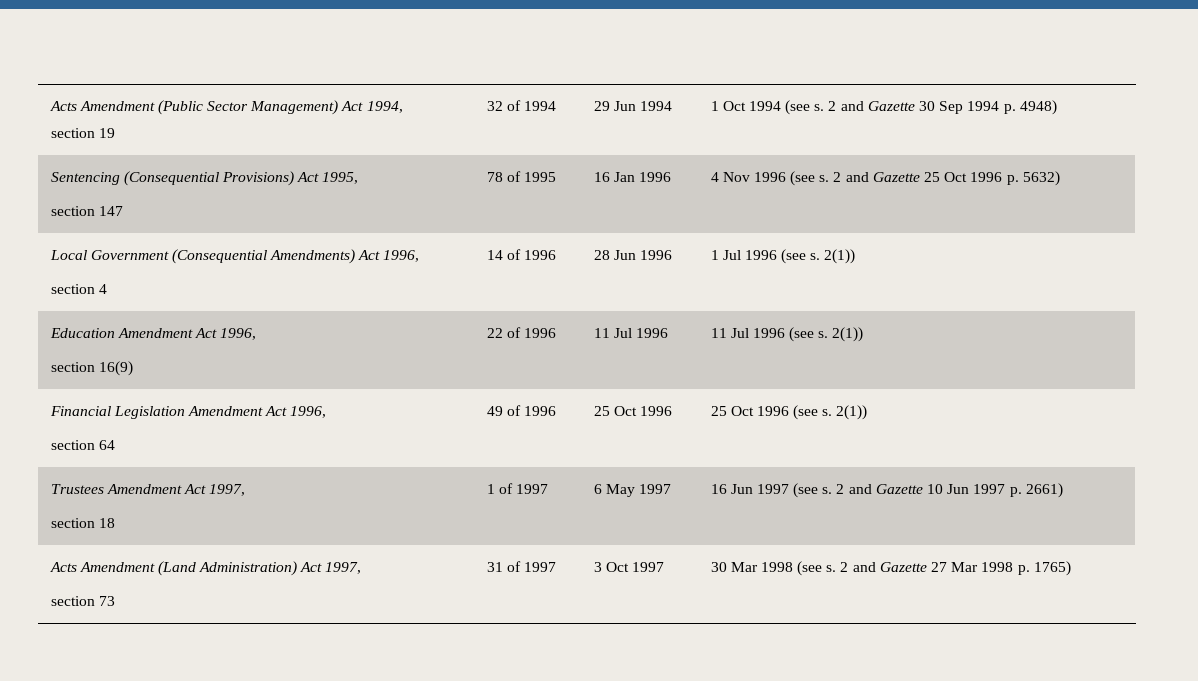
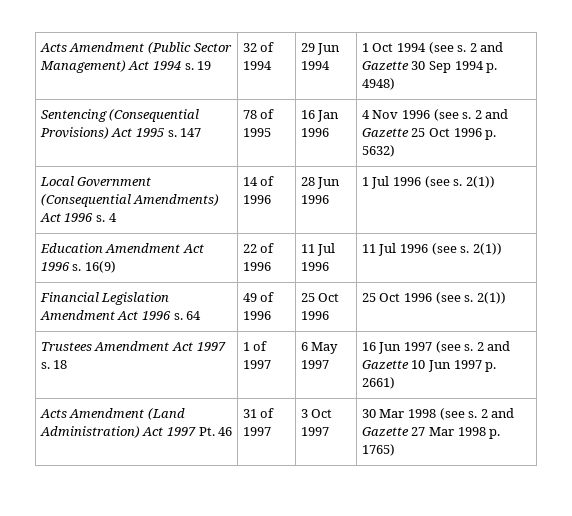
[366,101,403,113] [50,128,95,138] 1994, // section -> [152,61,194,70] 1994 s.
[322,172,359,184] [50,206,95,216] 1995, // section -> [135,128,177,137] 1995 s.
[383,250,420,262] [50,284,95,294] 1996, // section -> [64,213,105,222] 1996 s.
[220,328,257,340] [50,362,95,372] 1996, // section -> [40,262,82,271] 1996 s.
[290,406,327,418] [50,440,95,450] 1996, // section -> [141,311,183,320] 1996 s.
[209,484,246,496] [50,518,95,528] 1997, // section -> [196,342,226,351] [40,362,50,369] 1997 s.
[325,562,362,574] [50,596,115,606] 1997, // section 73 -> [166,427,233,436] 1997 Pt. 46

